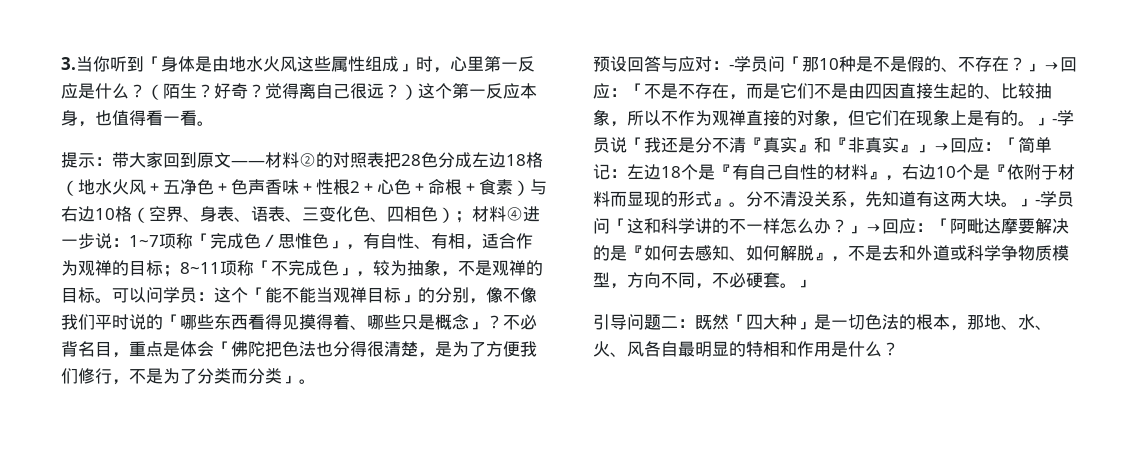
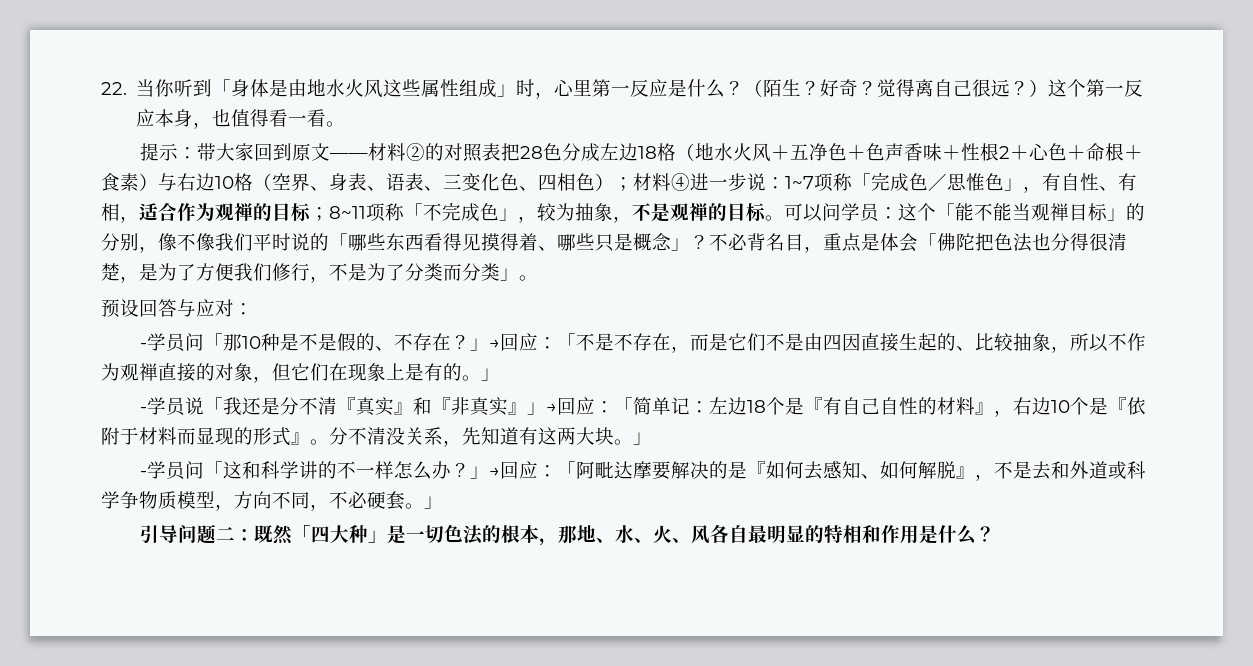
[61,57,76,70] 3. -> [101,82,127,95] 22.
(729, 65) none -> (253, 309) //
(1052, 121) none -> (500, 374) //
(1035, 202) none -> (652, 438) //

